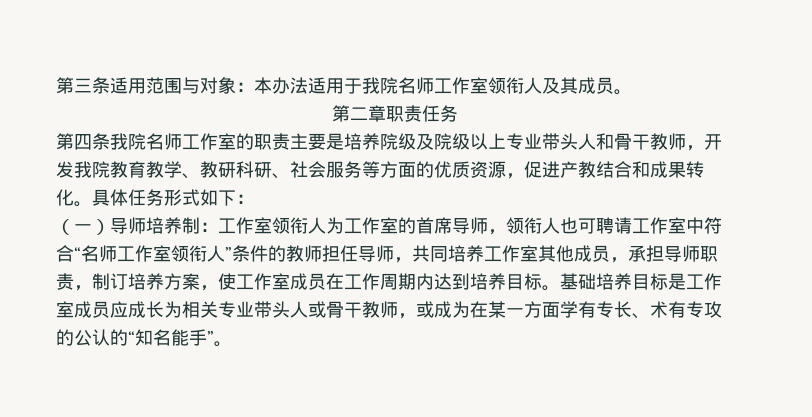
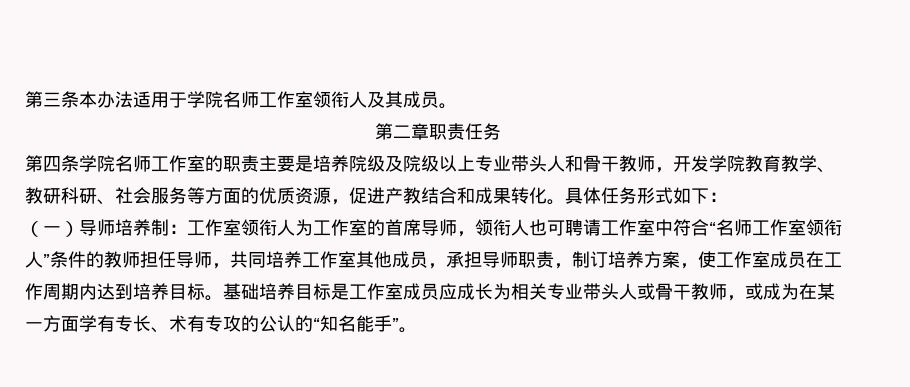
[110,77,254,94] 适用范围与对象： -> (79, 99) none
[362,77,380,94] 我 -> [187,91,205,108] 学
[110,133,128,150] 我 -> [79,155,97,172] 学
[74,161,92,178] 我 -> [709,155,727,172] 学

